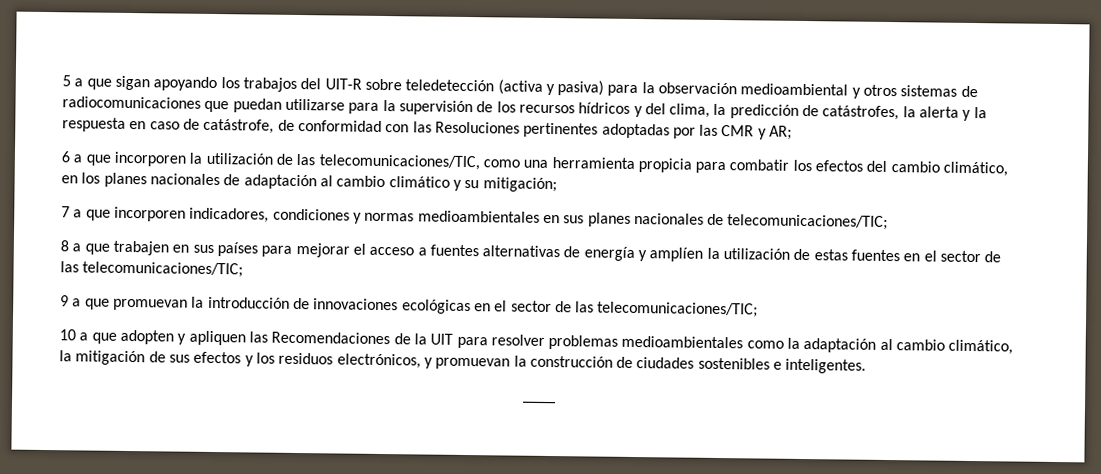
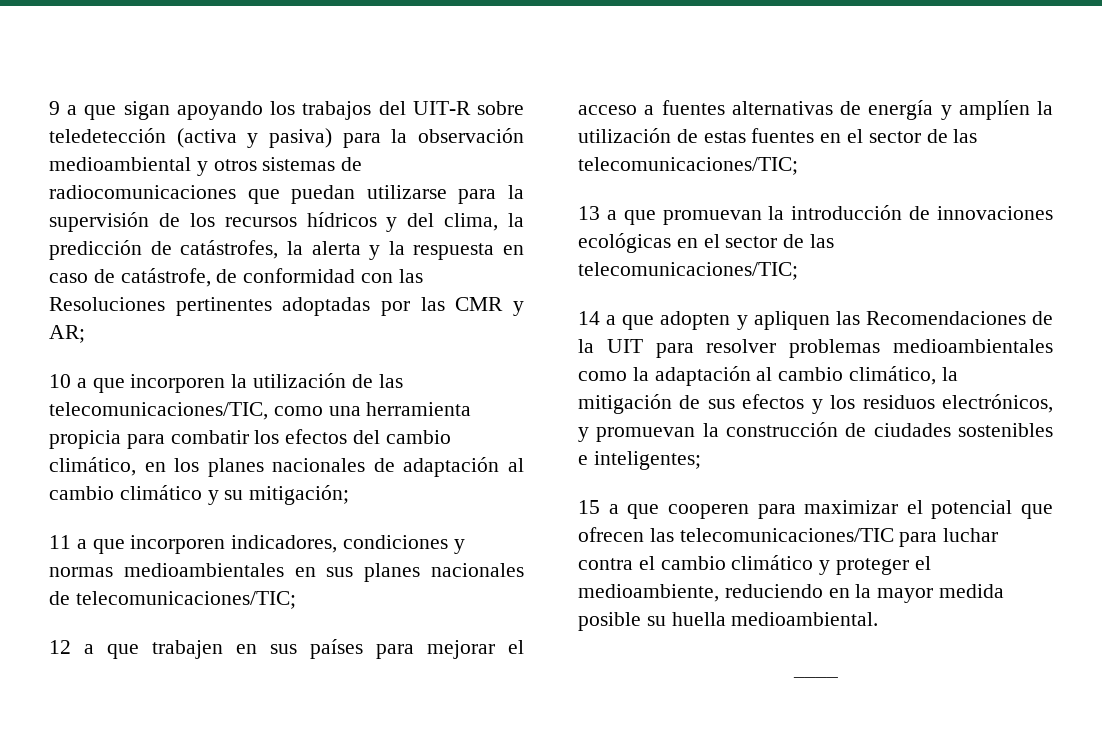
[62,75,71,87] 5 -> [49,101,60,115] 9
[61,151,70,163] 6 -> [49,374,71,388] 10
[61,206,70,218] 7 -> [49,535,71,549] 11
[60,240,69,252] 8 -> [49,640,71,654] 12
[60,295,69,307] 9 -> [578,206,600,220] 13
[59,329,76,341] 10 -> [578,311,600,325] 14
[785,358,867,374] inteligentes. -> [593,451,701,470] [578,500,1053,519] [578,527,999,547] [578,555,931,575] [578,584,1005,603] [578,612,879,631] inteligentes; // 15 a que cooperen para maximizar el potencial que ofrecen las telecomunicaciones/TIC para luchar contra el cambio climático y proteger el medioambiente, reduciendo en la mayor medida posible su huella medioambiental.

